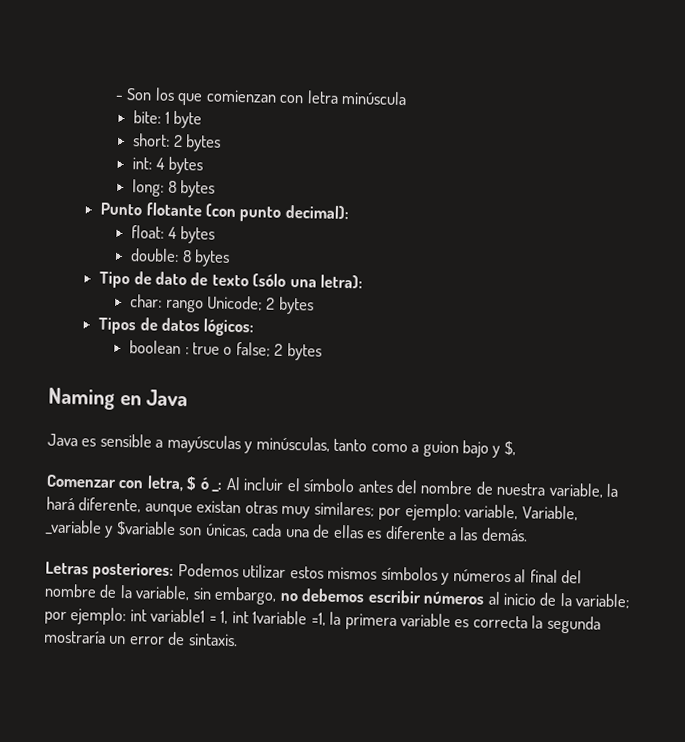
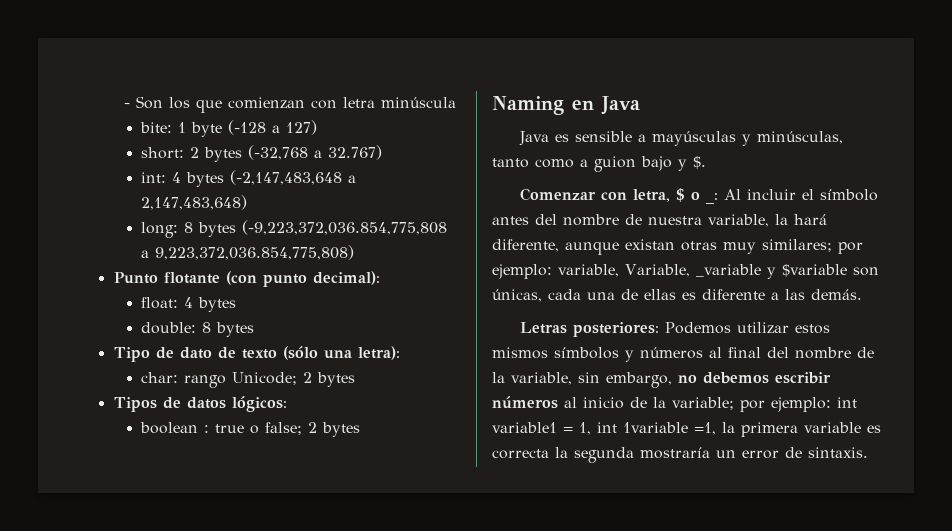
(202, 119) none -> [228,120,318,135] (-128 a 127)
(221, 143) none -> [248,145,383,160] (-32,768 a 32.767)
(203, 165) none -> [230,170,357,185] [141,195,248,210] (-2,147,483,648 a 2,147,483,648)
(215, 189) none -> [242,220,448,235] [141,245,355,260] (-9,223,372,036.854,775,808 a 9,223,372,036.854,775,808)
[503,440,516,456] $, -> [693,156,706,169] $.
[199,477,210,490] ó -> [691,192,701,200] o

